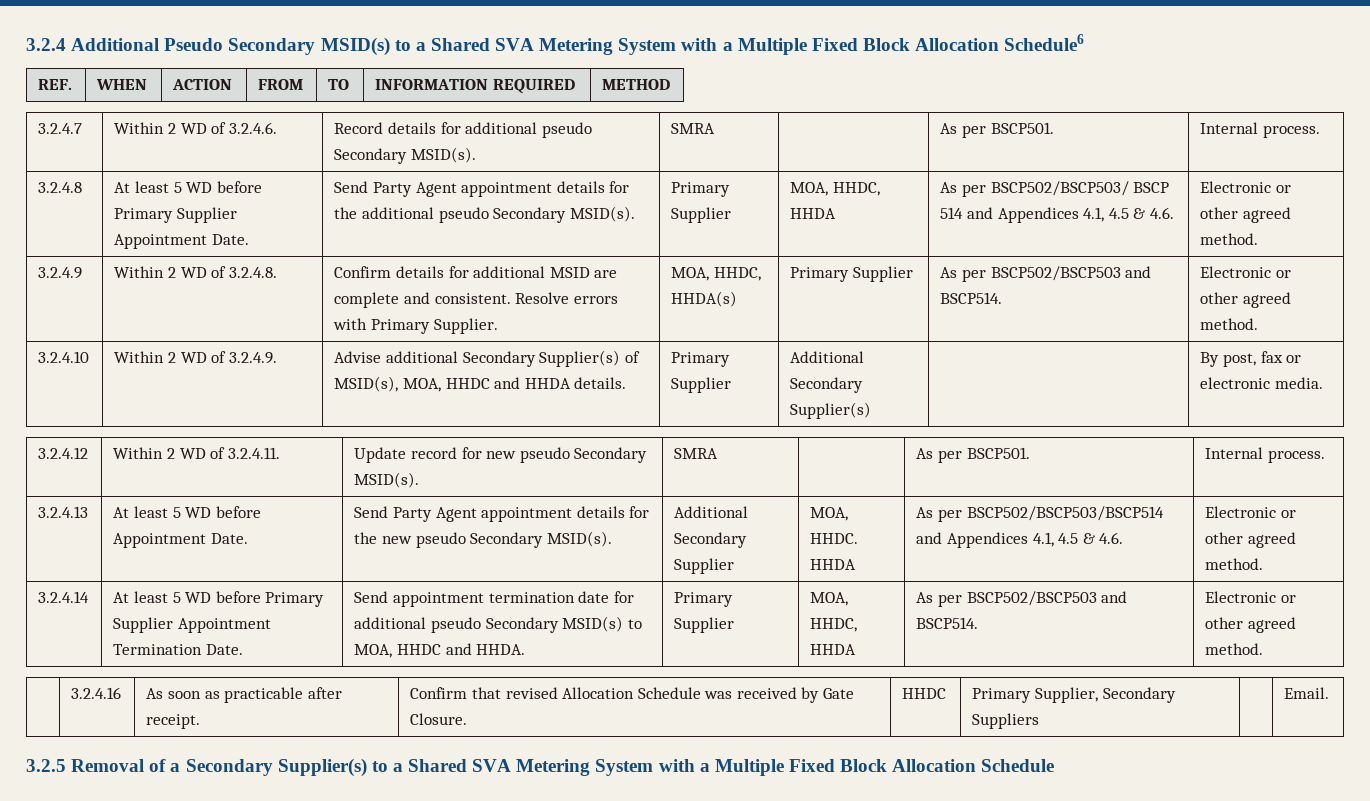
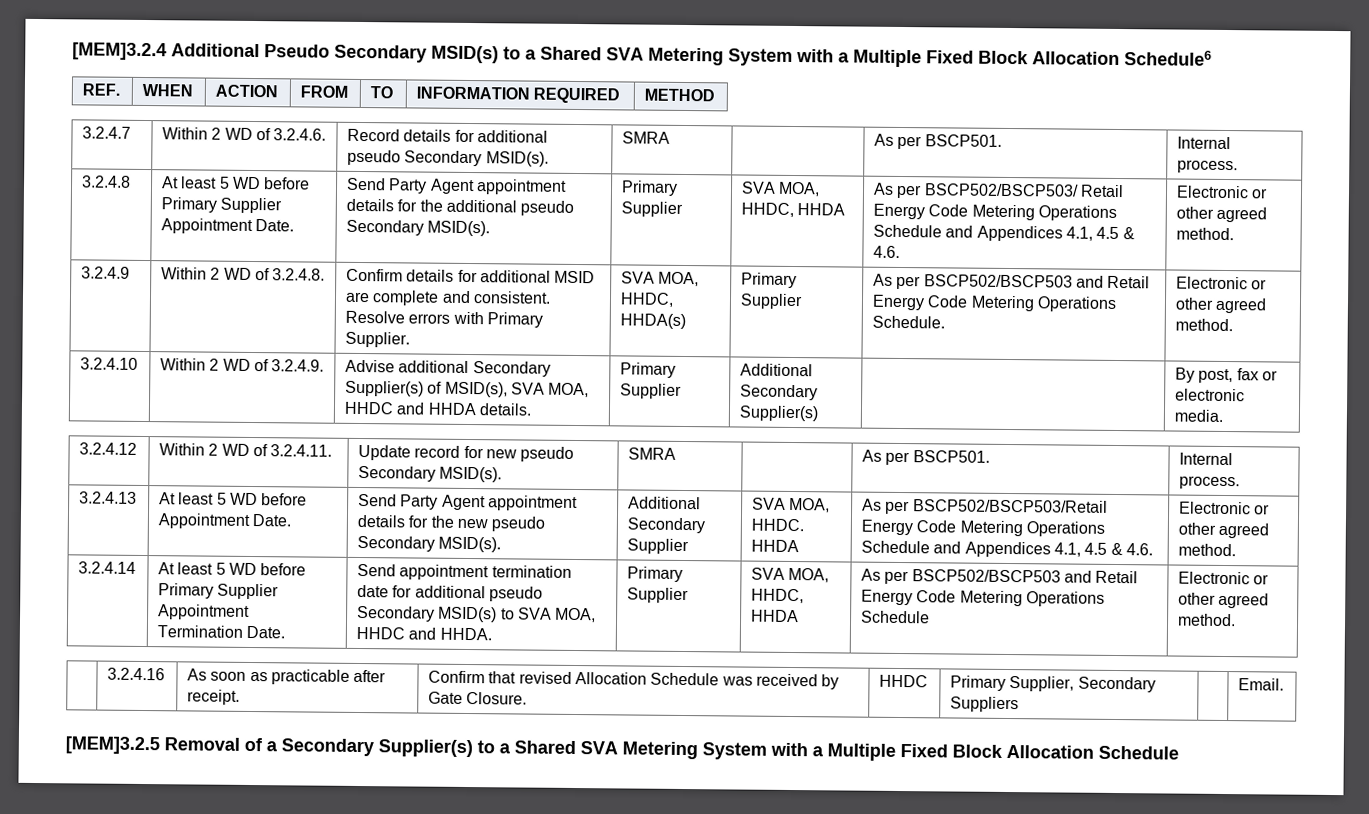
[26,38,66,51] 3.2.4 -> [72,42,167,61] [MEM]3.2.4
(732, 215) none -> [741,181,777,194] SVA
[1133,182,1170,193] [940,207,964,219] BSCP 514 -> [1080,184,1125,198] [873,203,1118,221] [873,224,943,238] Retail Energy Code Metering Operations Schedule
(498, 326) none -> [621,271,656,284] SVA
[940,292,1003,304] BSCP514. -> [1107,275,1151,289] [872,294,1118,312] [872,315,946,329] Retail Energy Code Metering Operations Schedule.
(399, 384) none -> [511,382,546,395] SVA
(735, 566) none -> [752,497,787,510] SVA
[966,506,1164,521] BSCP502/BSCP503/BSCP514 -> [912,499,1108,513] [861,519,1106,537] [861,540,931,554] BSCP502/BSCP503/Retail Energy Code Metering Operations Schedule
(642, 624) none -> [518,607,553,620] SVA
(735, 625) none -> [751,567,786,580] SVA
[916,617,979,629] BSCP514. -> [1095,570,1139,584] [861,589,1106,607] [861,610,931,624] Retail Energy Code Metering Operations Schedule
[26,759,66,772] 3.2.5 -> [65,736,160,755] [MEM]3.2.5

